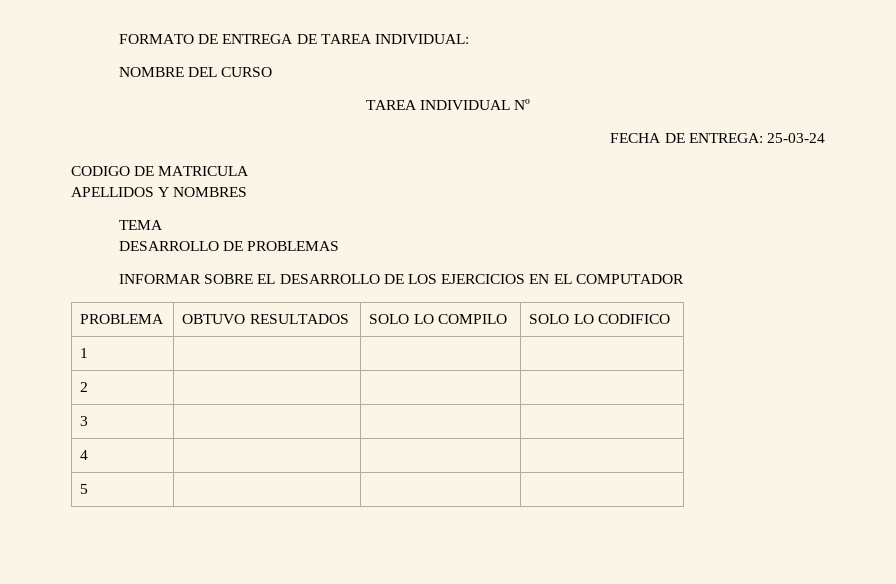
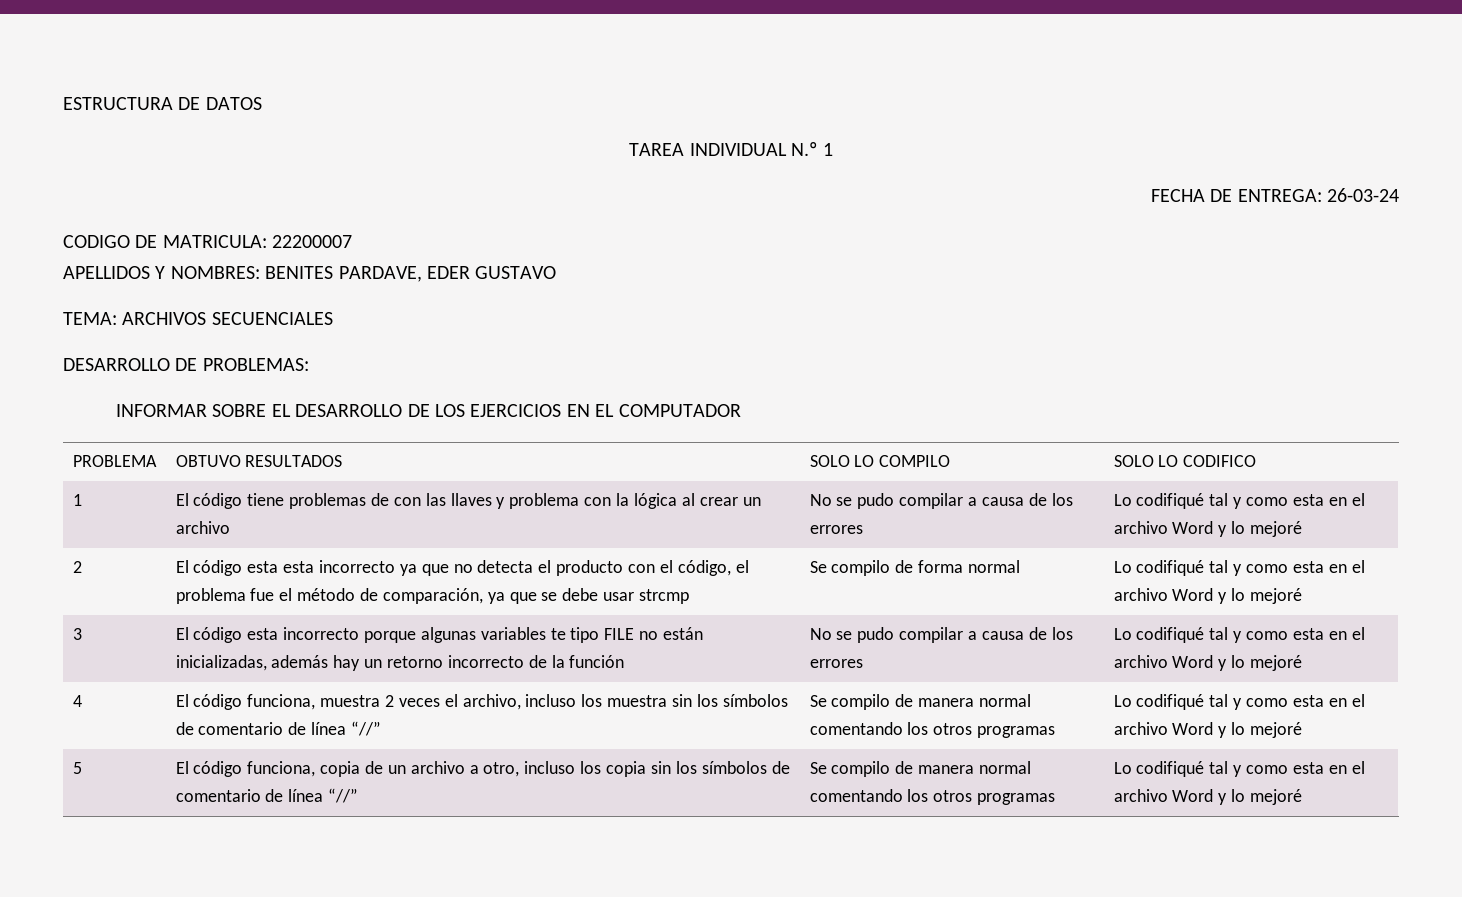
[119,34,470,44] [119,67,273,77] FORMATO DE ENTREGA DE TAREA INDIVIDUAL: // NOMBRE DEL CURSO -> [63,97,262,110] ESTRUCTURA DE DATOS
[514,99,531,110] Nº -> [791,142,833,156] N.º 1
[766,133,825,143] 25-03-24 -> [1327,188,1400,202] 26-03-24
[158,166,250,176] MATRICULA -> [162,235,353,248] MATRICULA: 22200007
[173,187,248,197] [119,220,164,230] [119,241,340,251] NOMBRES // TEMA // DESARROLLO DE PROBLEMAS -> [170,266,557,282] [63,312,333,325] [63,358,309,371] NOMBRES: BENITES PARDAVE, EDER GUSTAVO // TEMA: ARCHIVOS SECUENCIALES // DESARROLLO DE PROBLEMAS:
[80,382,89,392] [80,416,89,426] [80,450,89,460] [80,484,89,494] | | // 2 | | | // 3 | | | // 4 | | | // 5 | | | -> [175,493,761,509] [175,521,230,534] [809,493,1073,509] [809,525,863,534] [1113,493,1365,509] [1113,521,1303,537] [72,561,82,573] [175,560,749,576] [175,588,690,604] [809,560,1021,576] [1113,560,1365,576] [1113,588,1303,604] [72,628,82,640] [175,627,704,643] [175,655,625,671] [809,627,1073,643] [809,659,863,668] [1113,627,1365,643] [1113,655,1303,671] [72,695,82,707] [175,694,788,710] [175,721,382,736] [809,694,1032,710] [809,722,1056,738] [1113,694,1365,710] [1113,722,1303,738] [72,762,82,774] [175,761,790,777] [175,788,359,803] [809,761,1032,777] [809,789,1056,805] [1113,761,1365,777] [1113,789,1303,805] El código tiene problemas de con las llaves y problema con la lógica al crear un archivo | No se pudo compilar a causa de los errores | Lo codifiqué tal y como esta en el archivo Word y lo mejoré // 2 | El código esta esta incorrecto ya que no detecta el producto con el código, el problema fue el método de comparación, ya que se debe usar strcmp | Se compilo de forma normal | Lo codifiqué tal y como esta en el archivo Word y lo mejoré // 3 | El código esta incorrecto porque algunas variables te tipo FILE no están inicializadas, además hay un retorno incorrecto de la función | No se pudo compilar a causa de los errores | Lo codifiqué tal y como esta en el archivo Word y lo mejoré // 4 | El código funciona, muestra 2 veces el archivo, incluso los muestra sin los símbolos de comentario de línea “//” | Se compilo de manera normal comentando los otros programas | Lo codifiqué tal y como esta en el archivo Word y lo mejoré // 5 | El código funciona, copia de un archivo a otro, incluso los copia sin los símbolos de comentario de línea “//” | Se compilo de manera normal comentando los otros programas | Lo codifiqué tal y como esta en el archivo Word y lo mejoré

